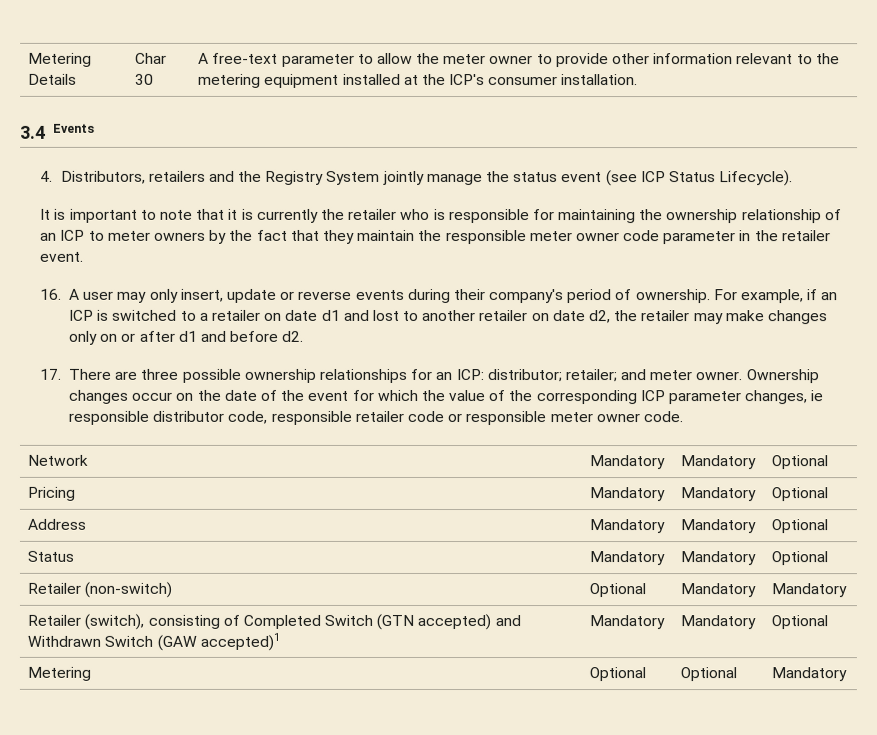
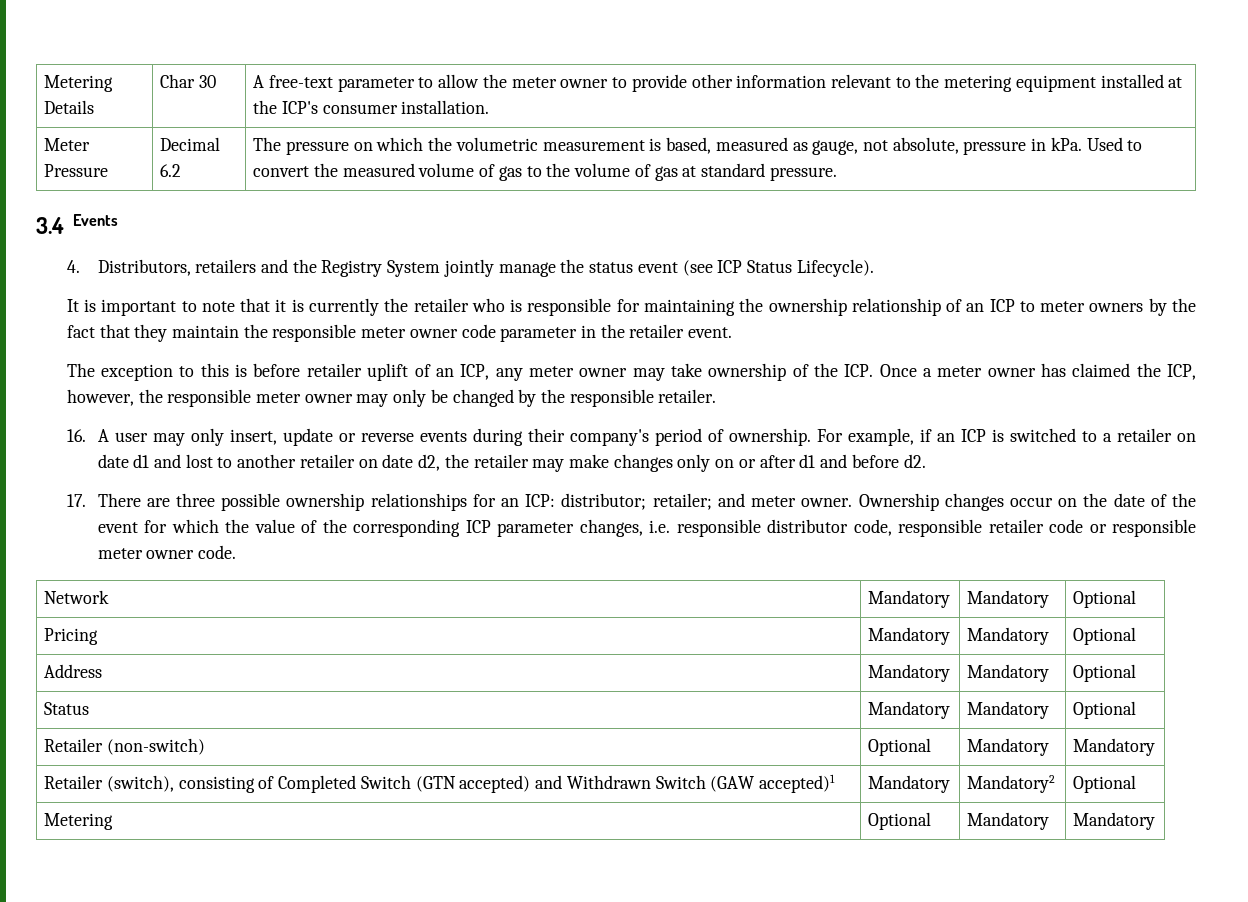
(639, 80) none -> [44,138,91,151] [44,164,109,177] [160,137,221,151] [160,164,182,177] [253,137,1143,155] [253,163,837,181] // Meter Pressure | Decimal 6.2 | The pressure on which the volumetric measurement is based, measured as gauge, not absolute, pressure in kPa. Used to convert the measured volume of gas to the volume of gas at standard pressure.
(85, 256) none -> [66,363,1196,381] [66,389,717,407] // The exception to this is before retailer uplift of an ICP, any meter owner may take ownership of the ICP. Once a meter owner has claimed the ICP, however, the responsible meter owner may only be changed by the responsible retailer.
[810,390,824,402] ie -> [649,520,671,533] i.e.
[680,615,757,630] Mandatory -> [967,775,1056,793] Mandatory2
[680,667,738,682] Optional -> [967,812,1050,830] Mandatory

